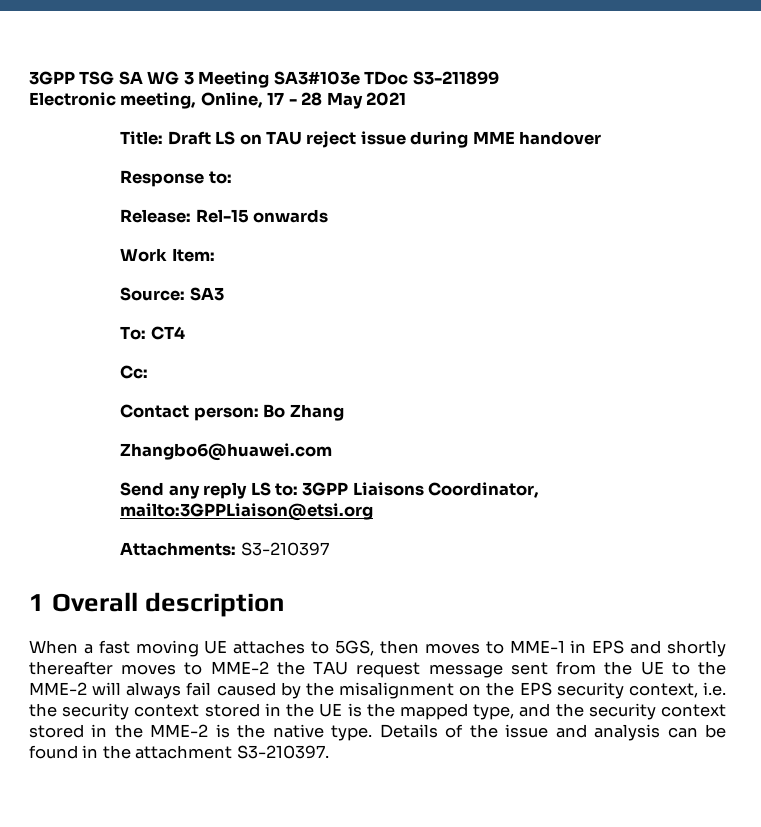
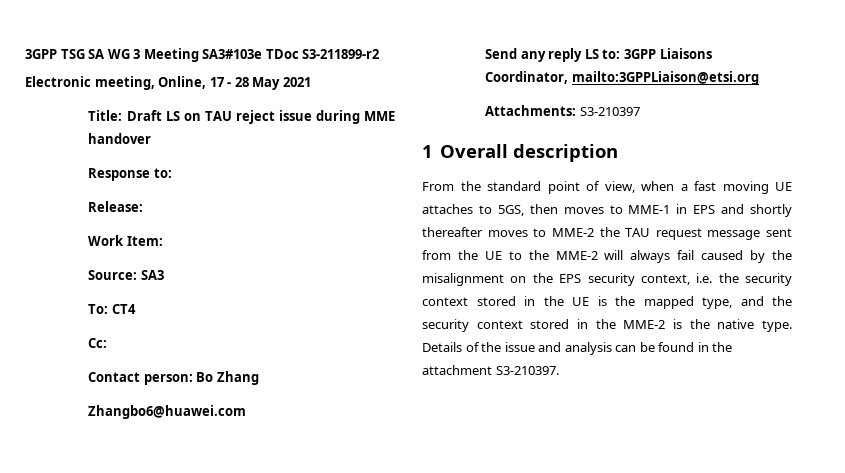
[412,71,499,85] S3-211899 -> [302,49,380,59] S3-211899-r2
[195,209,329,223] Rel-15 onwards -> (144, 206) none
[29,640,78,654] When -> [422,181,674,194] From the standard point of view, when

